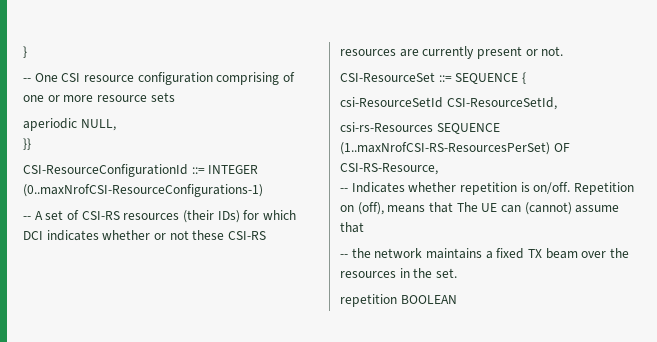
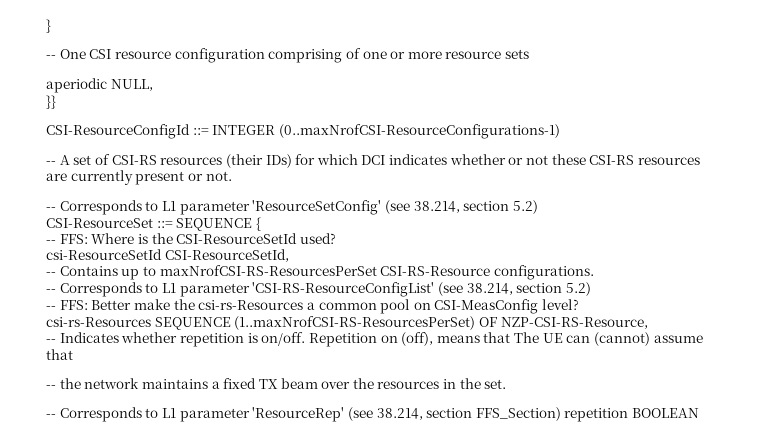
[23,164,188,177] CSI-ResourceConfigurationId -> [46,124,190,139] CSI-ResourceConfigId
[340,72,526,84] [340,97,557,110] CSI-ResourceSet ::= SEQUENCE { // csi-ResourceSetId CSI-ResourceSetId, -> [46,200,538,215] [46,217,261,231] [46,233,336,244] [46,249,289,262] [46,265,594,280] [46,282,591,297] [46,299,580,314] -- Corresponds to L1 parameter 'ResourceSetConfig' (see 38.214, section 5.2) // CSI-ResourceSet ::= SEQUENCE { // -- FFS: Where is the CSI-ResourceSetId used? // csi-ResourceSetId CSI-ResourceSetId, // -- Contains up to maxNrofCSI-RS-ResourcesPerSet CSI-RS-Resource configurations. // -- Corresponds to L1 parameter 'CSI-RS-ResourceConfigList' (see 38.214, section 5.2) // -- FFS: Better make the csi-rs-Resources a common pool on CSI-MeasConfig level?
[340,163,438,175] CSI-RS-Resource, -> [500,317,648,329] NZP-CSI-RS-Resource,
(457, 273) none -> [46,407,561,422] -- Corresponds to L1 parameter 'ResourceRep' (see 38.214, section FFS_Section)

